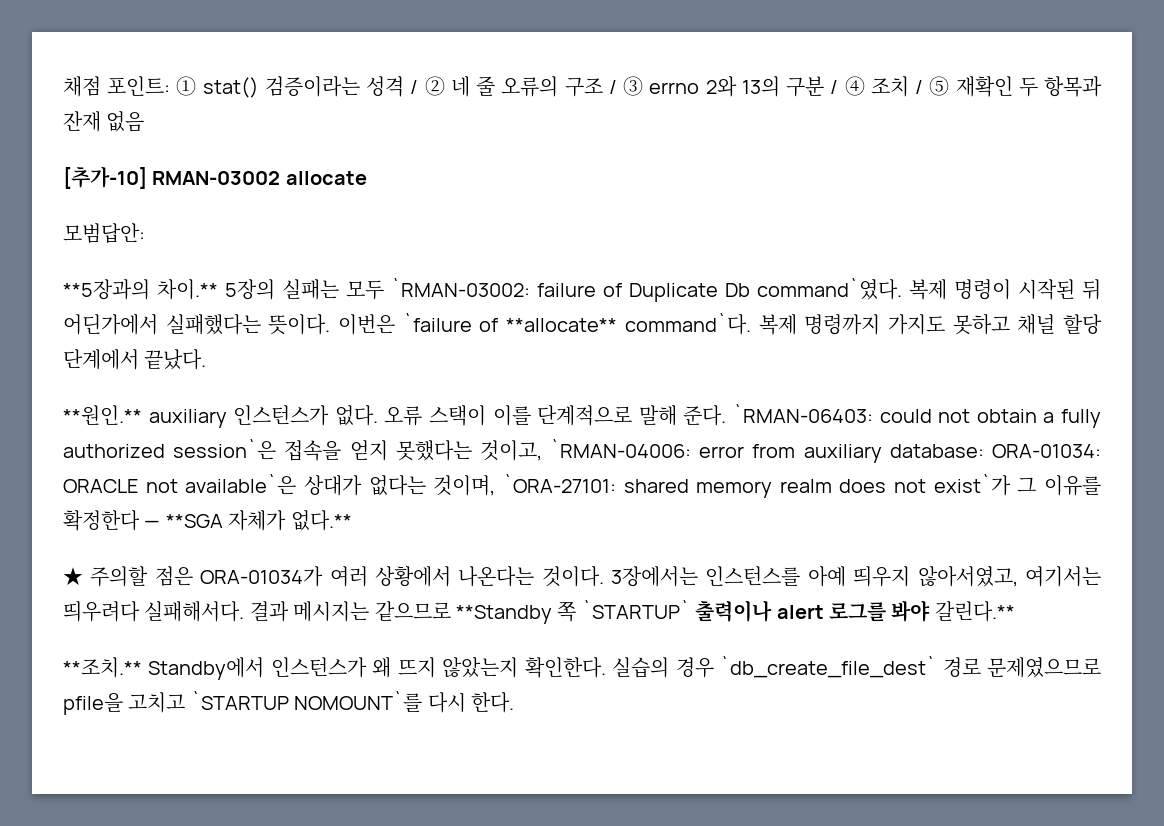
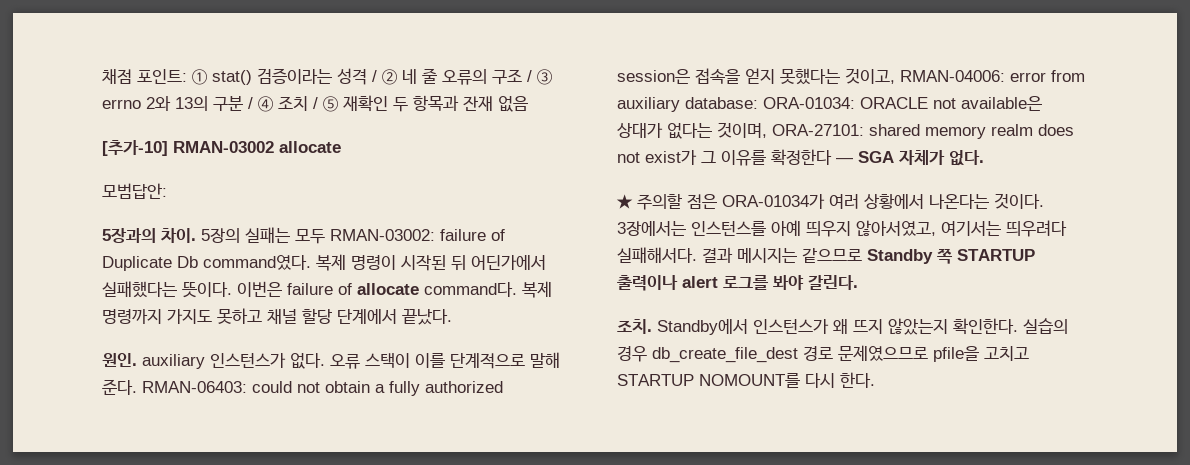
[63,279,218,300] **5장과의 차이.** -> [102,228,196,243] 5장과의 차이.
[391,278,530,297] `RMAN-03002: -> [330,229,435,241] RMAN-03002:
[757,278,902,300] command`였다. -> [203,255,311,270] command였다.
[402,313,751,335] `failure of **allocate** command`다. -> [287,282,517,297] failure of allocate command다.
[63,405,142,425] **원인.** -> [102,353,137,367] 원인.
[733,404,874,423] `RMAN-06403: -> [142,381,247,393] RMAN-06403:
[173,439,277,460] session`은 -> [617,69,690,84] session은
[550,439,692,458] `RMAN-04006: -> [900,70,1005,82] RMAN-04006:
[185,474,297,495] available`은 -> [961,96,1042,111] available은
[502,474,616,493] `ORA-27101: -> [772,124,864,136] ORA-27101:
[933,474,1011,496] exist`가 -> [645,150,697,165] exist가
[165,510,352,531] **SGA 자체가 없다.** -> [858,150,984,166] SGA 자체가 없다.
[456,600,690,624] **Standby 쪽 `STARTUP` -> [867,248,1035,264] Standby 쪽 STARTUP
[934,601,1015,622] [63,657,142,678] 갈린다.** // **조치.** -> [808,275,858,290] [617,319,652,334] 갈린다. // 조치.
[720,656,937,678] `db_create_file_dest` -> [652,347,798,363] db_create_file_dest
[190,691,423,712] `STARTUP NOMOUNT`를 -> [617,373,800,388] STARTUP NOMOUNT를

